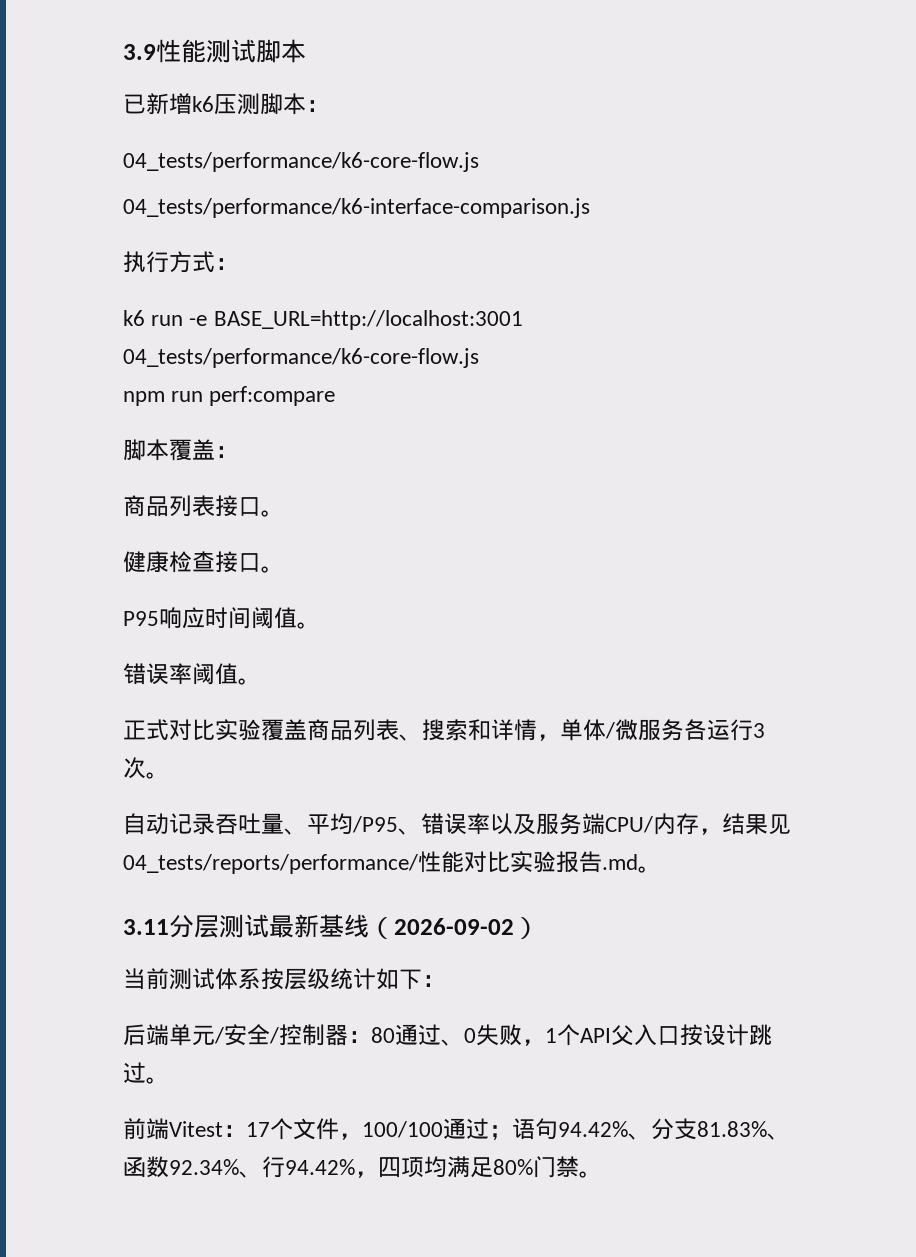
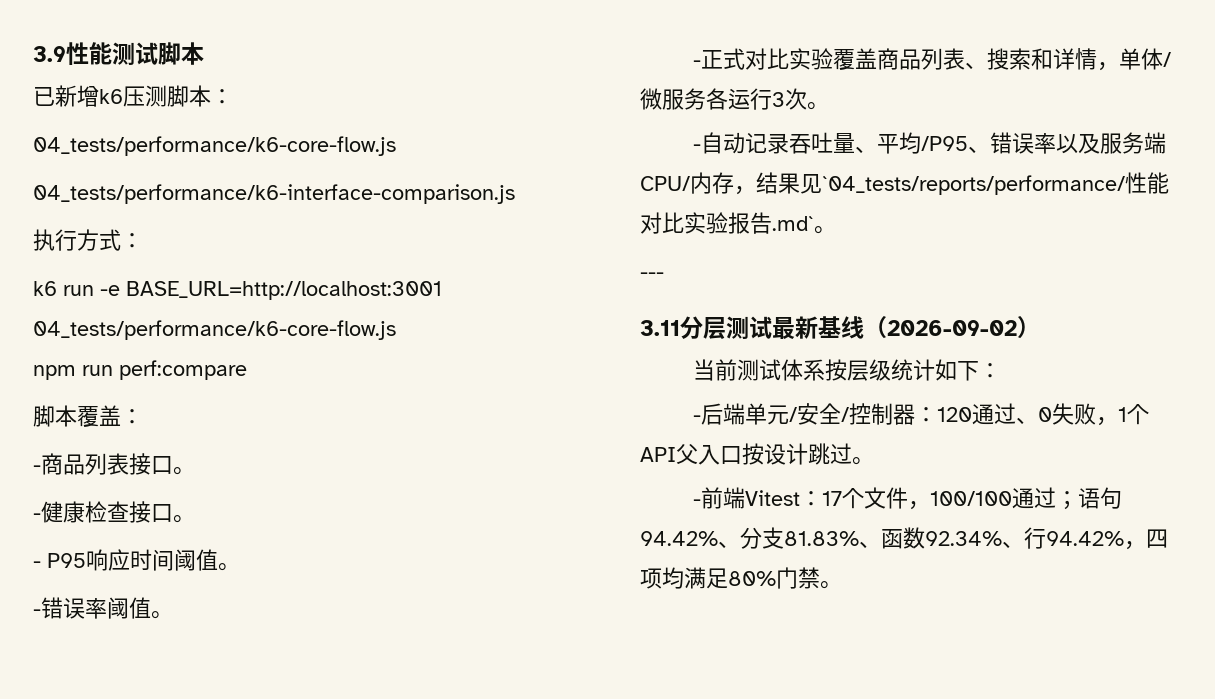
(238, 452) none -> [33,465,41,472] -
(284, 513) none -> [33,513,41,520] -
(284, 569) none -> [33,561,41,568] -
(320, 625) none -> [33,609,41,616] -
(261, 681) none -> [692,60,701,67] -
(169, 775) none -> [692,144,701,151] -
[123,854,418,874] 04_tests/reports/performance/ -> [822,175,1125,195] `04_tests/reports/performance/
[602,854,661,873] .md。 -> [772,216,836,234] [640,272,664,279] .md`。 // ---
(445, 981) none -> [692,415,701,422] -
[371,1027,395,1043] 80 -> [936,407,972,422] 120
(169, 1080) none -> [692,499,701,506] -

